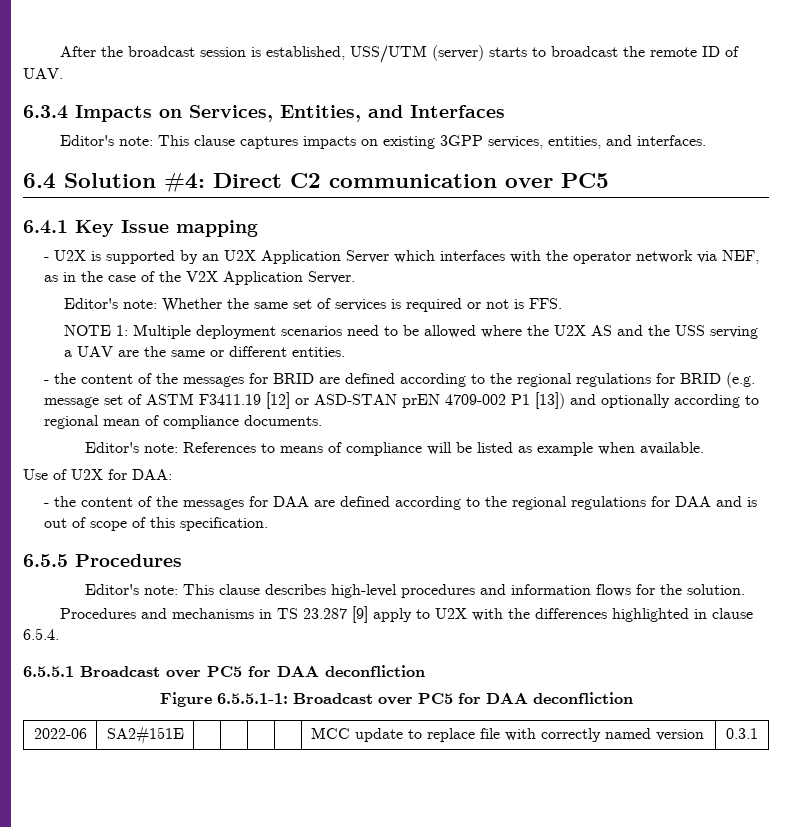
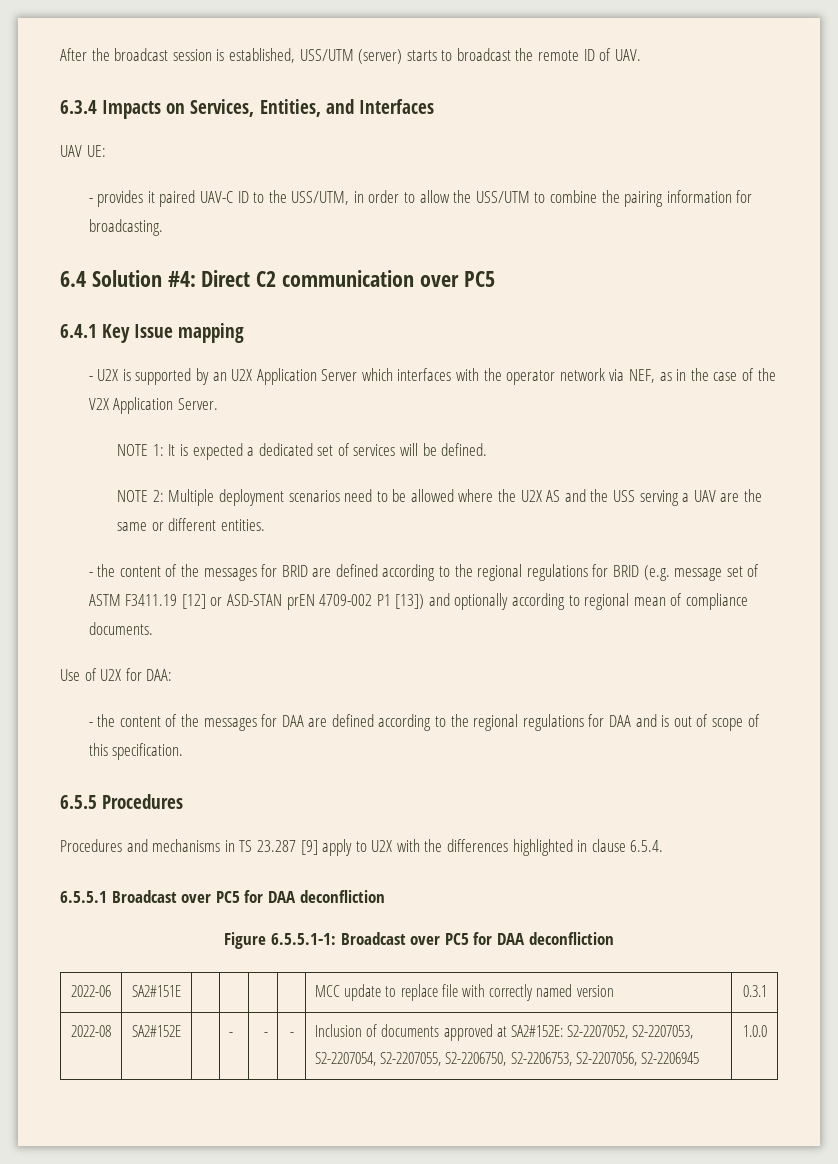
[60,135,707,149] Editor's note: This clause captures impacts on existing 3GPP services, entities, and interfaces. -> [60,145,106,157] [88,190,753,207] [88,219,163,236] UAV UE: // - provides it paired UAV-C ID to the USS/UTM, in order to allow the USS/UTM to combine the pairing information for broadcasting.
[64,298,563,312] [64,325,129,336] Editor's note: Whether the same set of services is required or not is FFS. // NOTE 1: -> [117,443,488,460] [117,490,164,502] NOTE 1: It is expected a dedicated set of services will be defined. // NOTE 2:
[84,442,704,456] // Editor's note: References to means of compliance will be listed as example when available. -> (153, 628) none
[84,584,745,598] // Editor's note: This clause describes high-level procedures and information flows for the solution. -> (184, 801) none
(758, 733) none -> [71,1025,111,1037] [132,1025,181,1037] [229,1032,234,1037] [263,1032,268,1037] [289,1032,294,1037] [315,1024,694,1041] [315,1052,699,1066] [742,1025,767,1037] // 2022-08 | SA2#152E | | - | - | - | Inclusion of documents approved at SA2#152E: S2-2207052, S2-2207053, S2-2207054, S2-2207055, S2-2206750, S2-2206753, S2-2207056, S2-2206945 | 1.0.0

